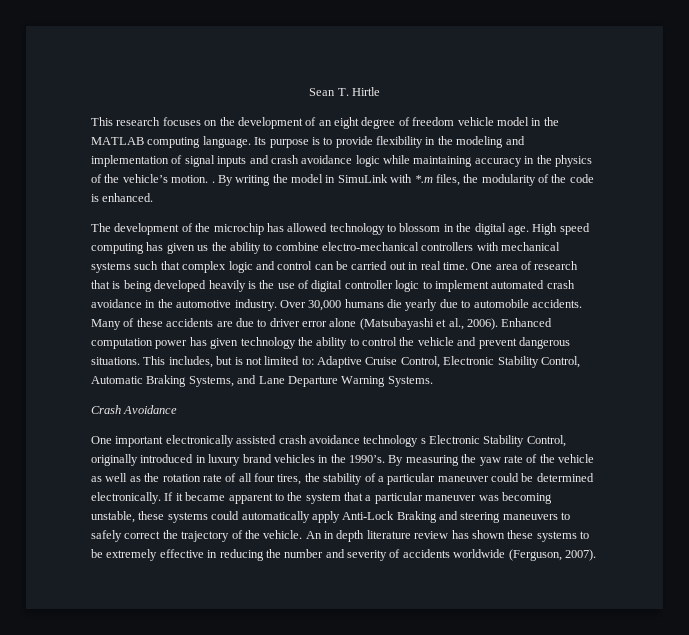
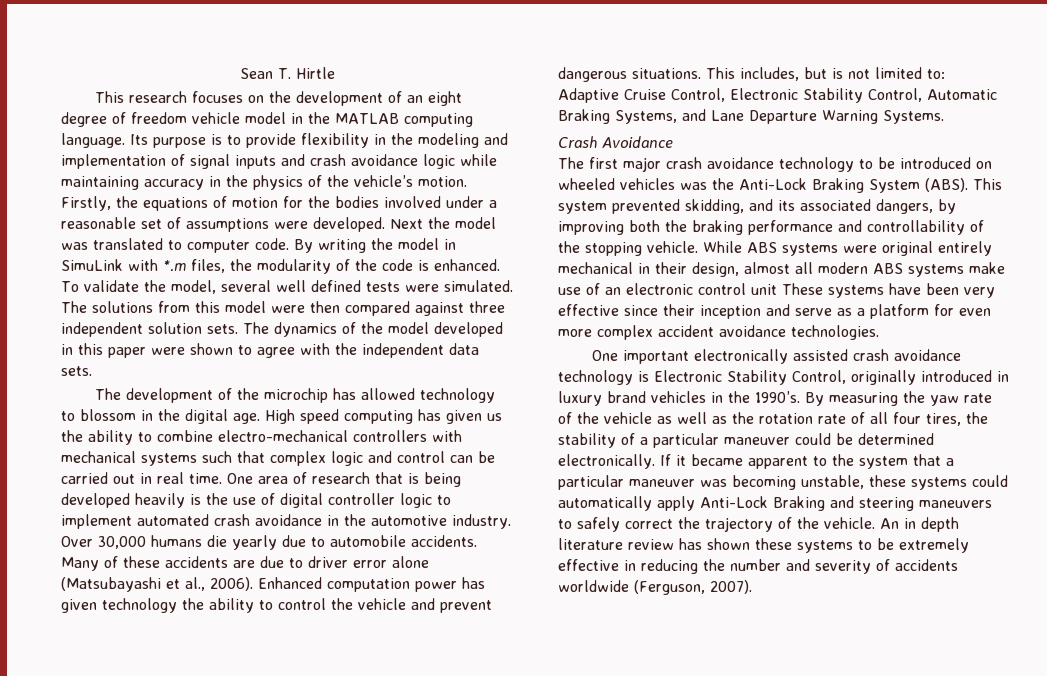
[211,181,215,183] . -> [61,196,497,211] [61,217,496,232] [61,238,289,253] Firstly, the equations of motion for the bodies involved under a reasonable set of assumptions were developed. Next the model was translated to computer code.
(154, 197) none -> [61,280,513,294] [61,301,505,316] [61,322,503,337] [61,343,479,358] [61,366,92,376] To validate the model, several well defined tests were simulated. The solutions from this model were then compared against three independent solution sets. The dynamics of the model developed in this paper were shown to agree with the independent data sets.
(178, 409) none -> [558,157,992,172] [558,178,1002,193] [558,199,956,214] [558,220,984,235] [558,241,992,256] [558,262,1005,277] [558,283,995,298] [558,304,991,319] [558,325,879,340] // The first major crash avoidance technology to be introduced on wheeled vehicles was the Anti-Lock Braking System (ABS). This system prevented skidding, and its associated dangers, by improving both the braking performance and controllability of the stopping vehicle. While ABS systems were original entirely mechanical in their design, almost all modern ABS systems make use of an electronic control unit These systems have been very effective since their inception and serve as a platform for even more complex accident avoidance technologies.
[420,438,426,444] s -> [638,371,649,382] is

